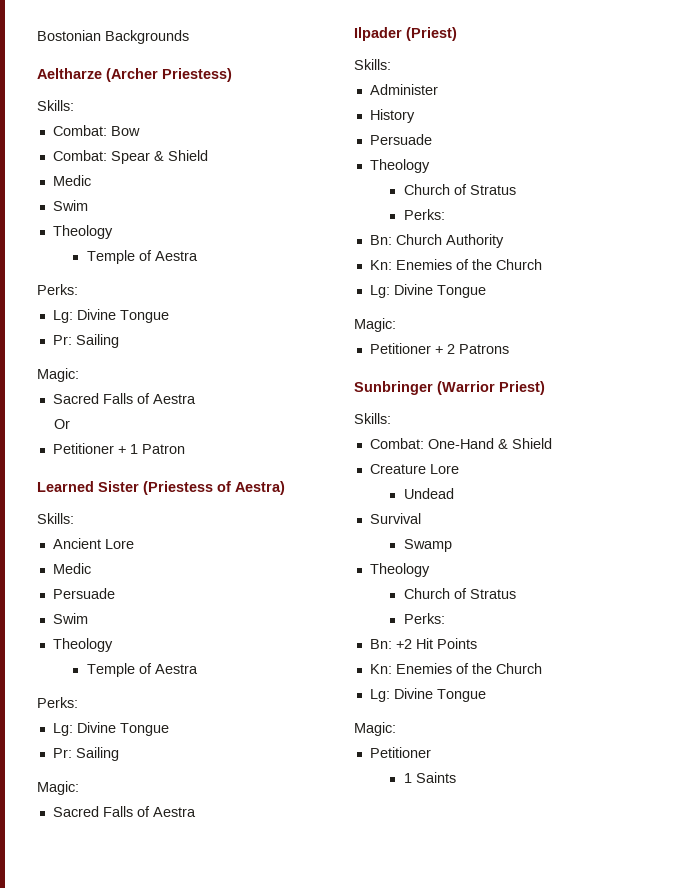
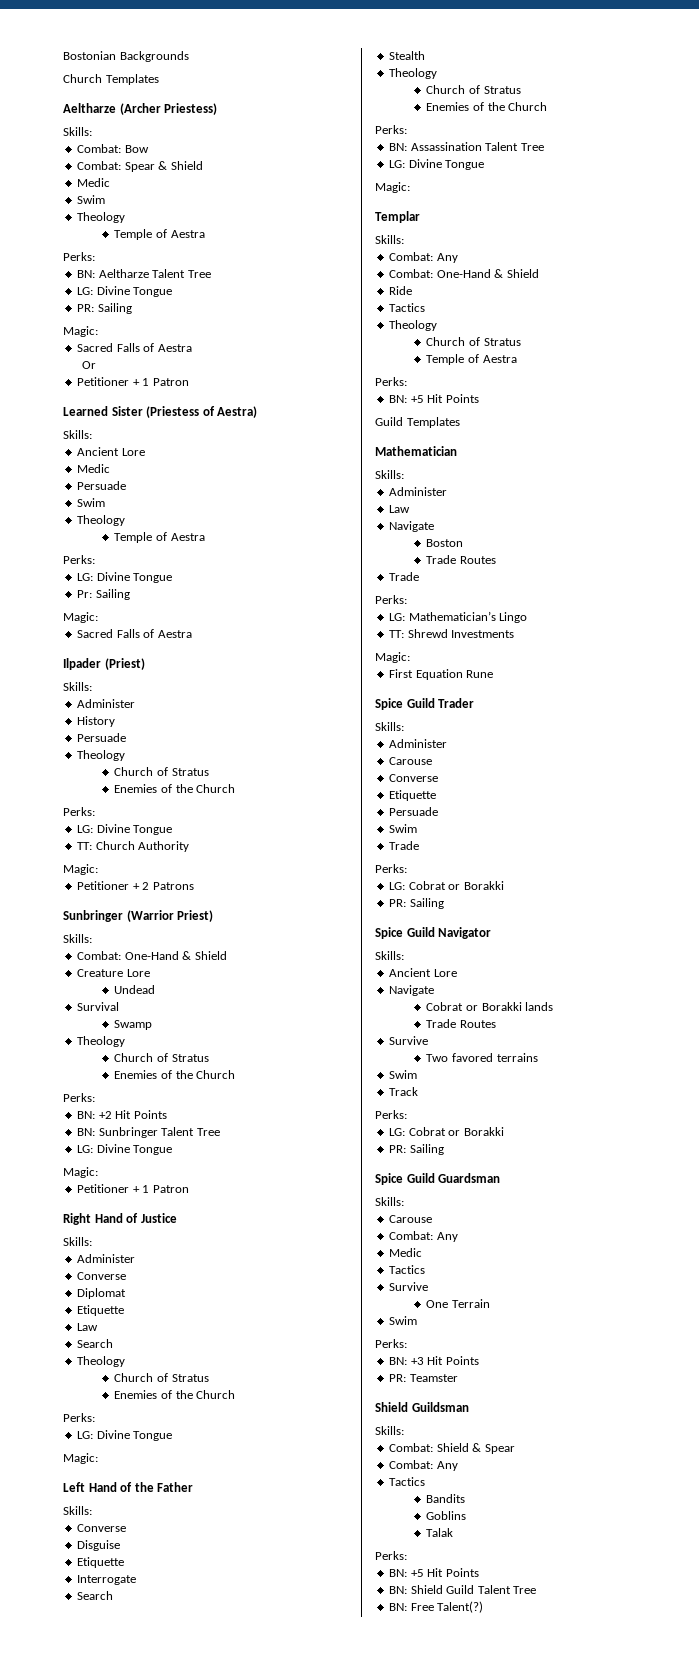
(189, 37) none -> [63,74,159,85] // Church Templates
[52,309,169,323] [52,335,72,345] Lg: Divine Tongue // Pr: -> [77,269,211,278] [77,286,173,297] [77,304,95,312] BN: Aeltharze Talent Tree // LG: Divine Tongue // PR:
[52,723,73,736] Lg: -> [77,573,94,581] LG:
[403,209,445,220] [369,234,504,248] [369,259,542,270] [369,284,486,298] Perks: // Bn: Church Authority // Kn: Enemies of the Church // Lg: Divine Tongue -> [114,784,236,793] [63,807,95,816] [77,824,173,835] [77,841,190,852] Enemies of the Church // Perks: // LG: Divine Tongue // TT: Church Authority
[403,613,445,624] [369,638,477,649] [369,663,542,674] [369,688,486,702] [354,722,396,736] [369,747,431,758] [403,772,456,783] Perks: // Bn: +2 Hit Points // Kn: Enemies of the Church // Lg: Divine Tongue // Magic: // Petitioner // 1 Saints -> [114,1070,236,1079] [63,1093,95,1102] [77,1110,167,1119] [77,1127,220,1138] [77,1144,173,1155] [63,1167,98,1178] [77,1184,189,1193] [63,1213,177,1225] [63,1237,92,1246] [77,1254,136,1263] [77,1272,127,1280] [77,1288,127,1299] [77,1305,125,1316] [77,1323,99,1331] [77,1339,114,1348] [77,1356,126,1367] [114,1373,209,1382] [114,1390,236,1399] [63,1413,95,1422] [77,1430,173,1441] [63,1453,98,1464] [63,1482,194,1492] [63,1506,92,1515] [77,1524,127,1532] [77,1540,121,1551] [77,1557,125,1568] [77,1575,137,1585] [77,1591,114,1600] [389,51,426,60] [389,68,438,79] [426,85,521,94] [426,102,548,111] [375,125,407,134] [389,142,544,151] [389,159,485,170] [375,182,410,193] [375,211,420,223] [375,235,404,244] [389,252,458,263] [389,269,539,278] [389,286,413,295] [389,303,426,312] [389,320,438,331] [426,337,521,346] [426,354,517,365] [375,377,407,386] [389,394,479,403] [375,417,460,428] [375,446,457,456] [375,470,404,479] [389,487,448,496] [389,505,411,513] [389,521,435,532] [426,539,464,547] [426,555,496,564] [389,572,420,581] [375,595,407,604] [389,611,528,623] [389,629,515,638] [375,652,410,663] [389,669,494,680] [375,698,475,710] [375,722,404,731] [389,739,448,748] [389,757,433,765] [389,774,439,782] [389,790,437,801] [389,807,439,816] [389,824,418,833] [389,841,420,850] [375,864,407,873] [389,881,504,890] [389,898,444,909] [375,927,492,939] [375,951,404,960] [389,968,457,977] [389,985,435,996] [426,1002,554,1011] [426,1019,496,1028] [389,1036,429,1045] [426,1053,538,1062] [389,1070,418,1079] [389,1087,419,1096] [375,1110,407,1119] [389,1127,504,1136] [389,1144,444,1155] [375,1173,501,1185] [375,1197,404,1206] [389,1215,433,1223] [389,1231,458,1242] [389,1248,423,1257] [389,1265,426,1274] [389,1282,429,1291] [426,1299,490,1308] [389,1316,418,1325] [375,1339,407,1348] [389,1356,479,1365] [389,1374,458,1382] [375,1402,469,1412] [375,1426,404,1435] [389,1443,515,1454] [389,1460,458,1471] [389,1477,426,1486] [426,1494,466,1503] [426,1511,467,1520] [426,1528,454,1537] [375,1551,407,1560] [389,1568,479,1577] [389,1585,537,1594] [389,1601,484,1613] Enemies of the Church // Perks: // BN: +2 Hit Points // BN: Sunbringer Talent Tree // LG: Divine Tongue // Magic: // Petitioner + 1 Patron // Right Hand of Justice // Skills: // Administer // Converse // Diplomat // Etiquette // Law // Search // Theology // Church of Stratus // Enemies of the Church // Perks: // LG: Divine Tongue // Magic: // Left Hand of the Father // Skills: // Converse // Disguise // Etiquette // Interrogate // Search // Stealth // Theology // Church of Stratus // Enemies of the Church // Perks: // BN: Assassination Talent Tree // LG: Divine Tongue // Magic: // Templar // Skills: // Combat: Any // Combat: One-Hand & Shield // Ride // Tactics // Theology // Church of Stratus // Temple of Aestra // Perks: // BN: +5 Hit Points // Guild Templates // Mathematician // Skills: // Administer // Law // Navigate // Boston // Trade Routes // Trade // Perks: // LG: Mathematician’s Lingo // TT: Shrewd Investments // Magic: // First Equation Rune // Spice Guild Trader // Skills: // Administer // Carouse // Converse // Etiquette // Persuade // Swim // Trade // Perks: // LG: Cobrat or Borakki // PR: Sailing // Spice Guild Navigator // Skills: // Ancient Lore // Navigate // Cobrat or Borakki lands // Trade Routes // Survive // Two favored terrains // Swim // Track // Perks: // LG: Cobrat or Borakki // PR: Sailing // Spice Guild Guardsman // Skills: // Carouse // Combat: Any // Medic // Tactics // Survive // One Terrain // Swim // Perks: // BN: +3 Hit Points // PR: Teamster // Shield Guildsman // Skills: // Combat: Shield & Spear // Combat: Any // Tactics // Bandits // Goblins // Talak // Perks: // BN: +5 Hit Points // BN: Shield Guild Talent Tree // BN: Free Talent(?)

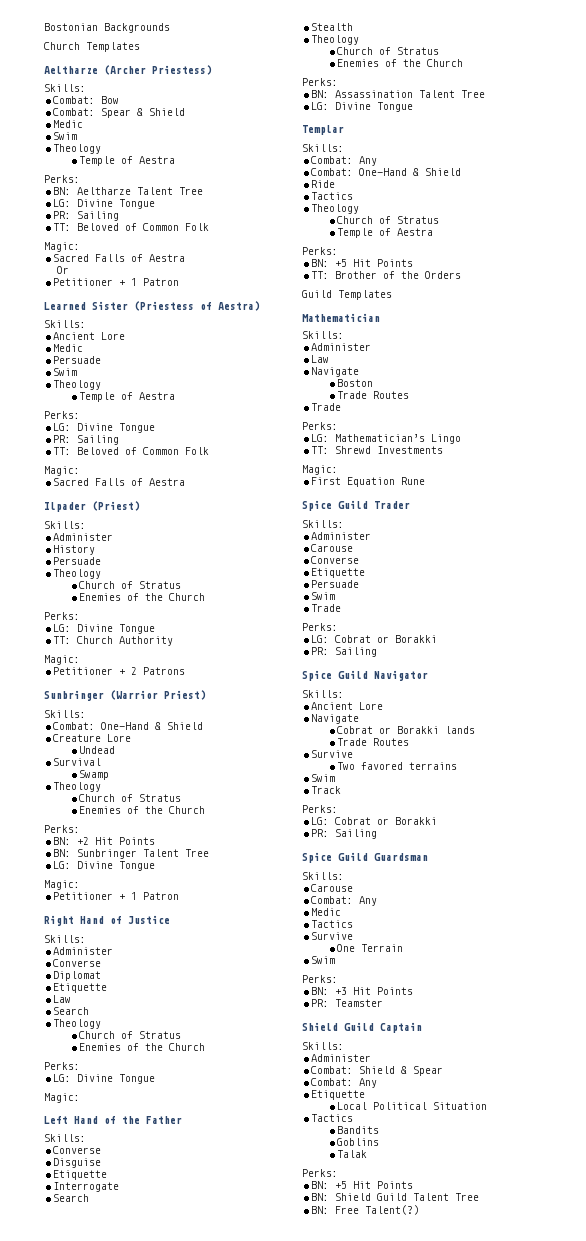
(132, 308) none -> [53,223,210,231] // TT: Beloved of Common Folk
[77,589,130,600] Pr: Sailing -> [53,435,120,445] [53,447,210,455] PR: Sailing // TT: Beloved of Common Folk
[375,182,410,193] // Magic: -> (414, 107) none
(479, 398) none -> [311,271,462,279] // TT: Brother of the Orders
[411,1402,469,1412] [375,1426,404,1435] Guildsman // Skills: -> [344,1022,422,1033] [302,1042,344,1050] [311,1054,372,1062] Guild Captain // Skills: // Administer
(458, 1466) none -> [311,1090,366,1100] [337,1102,488,1110] // Etiquette // Local Political Situation

